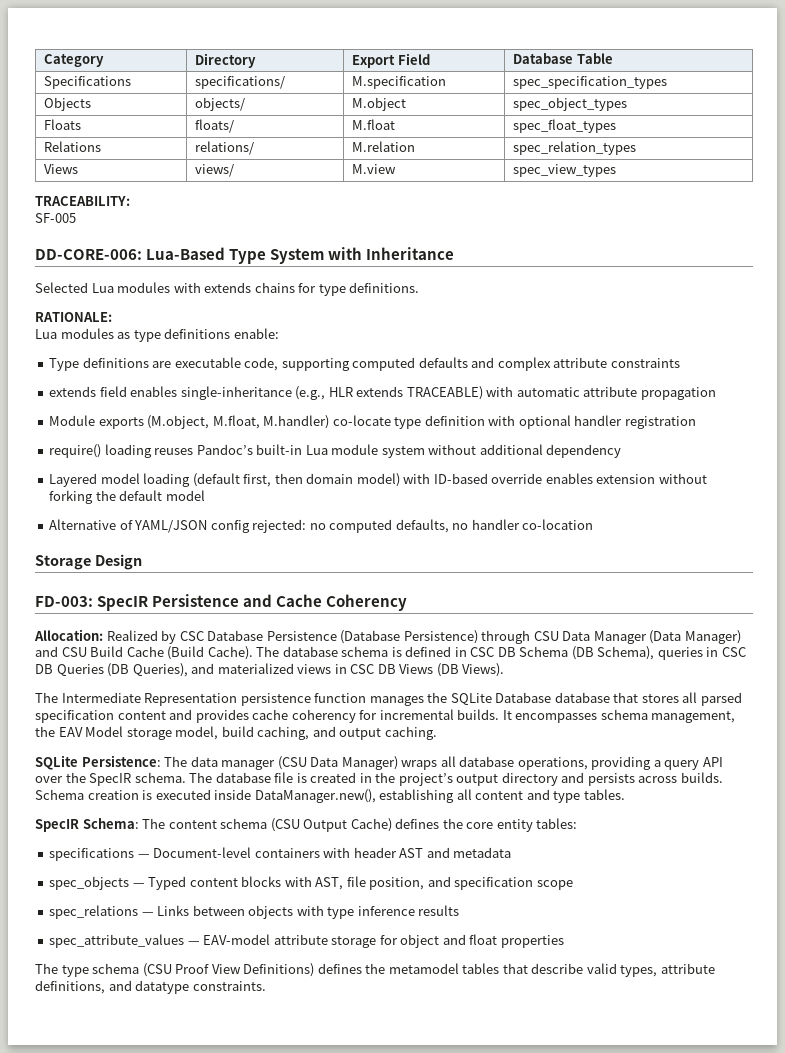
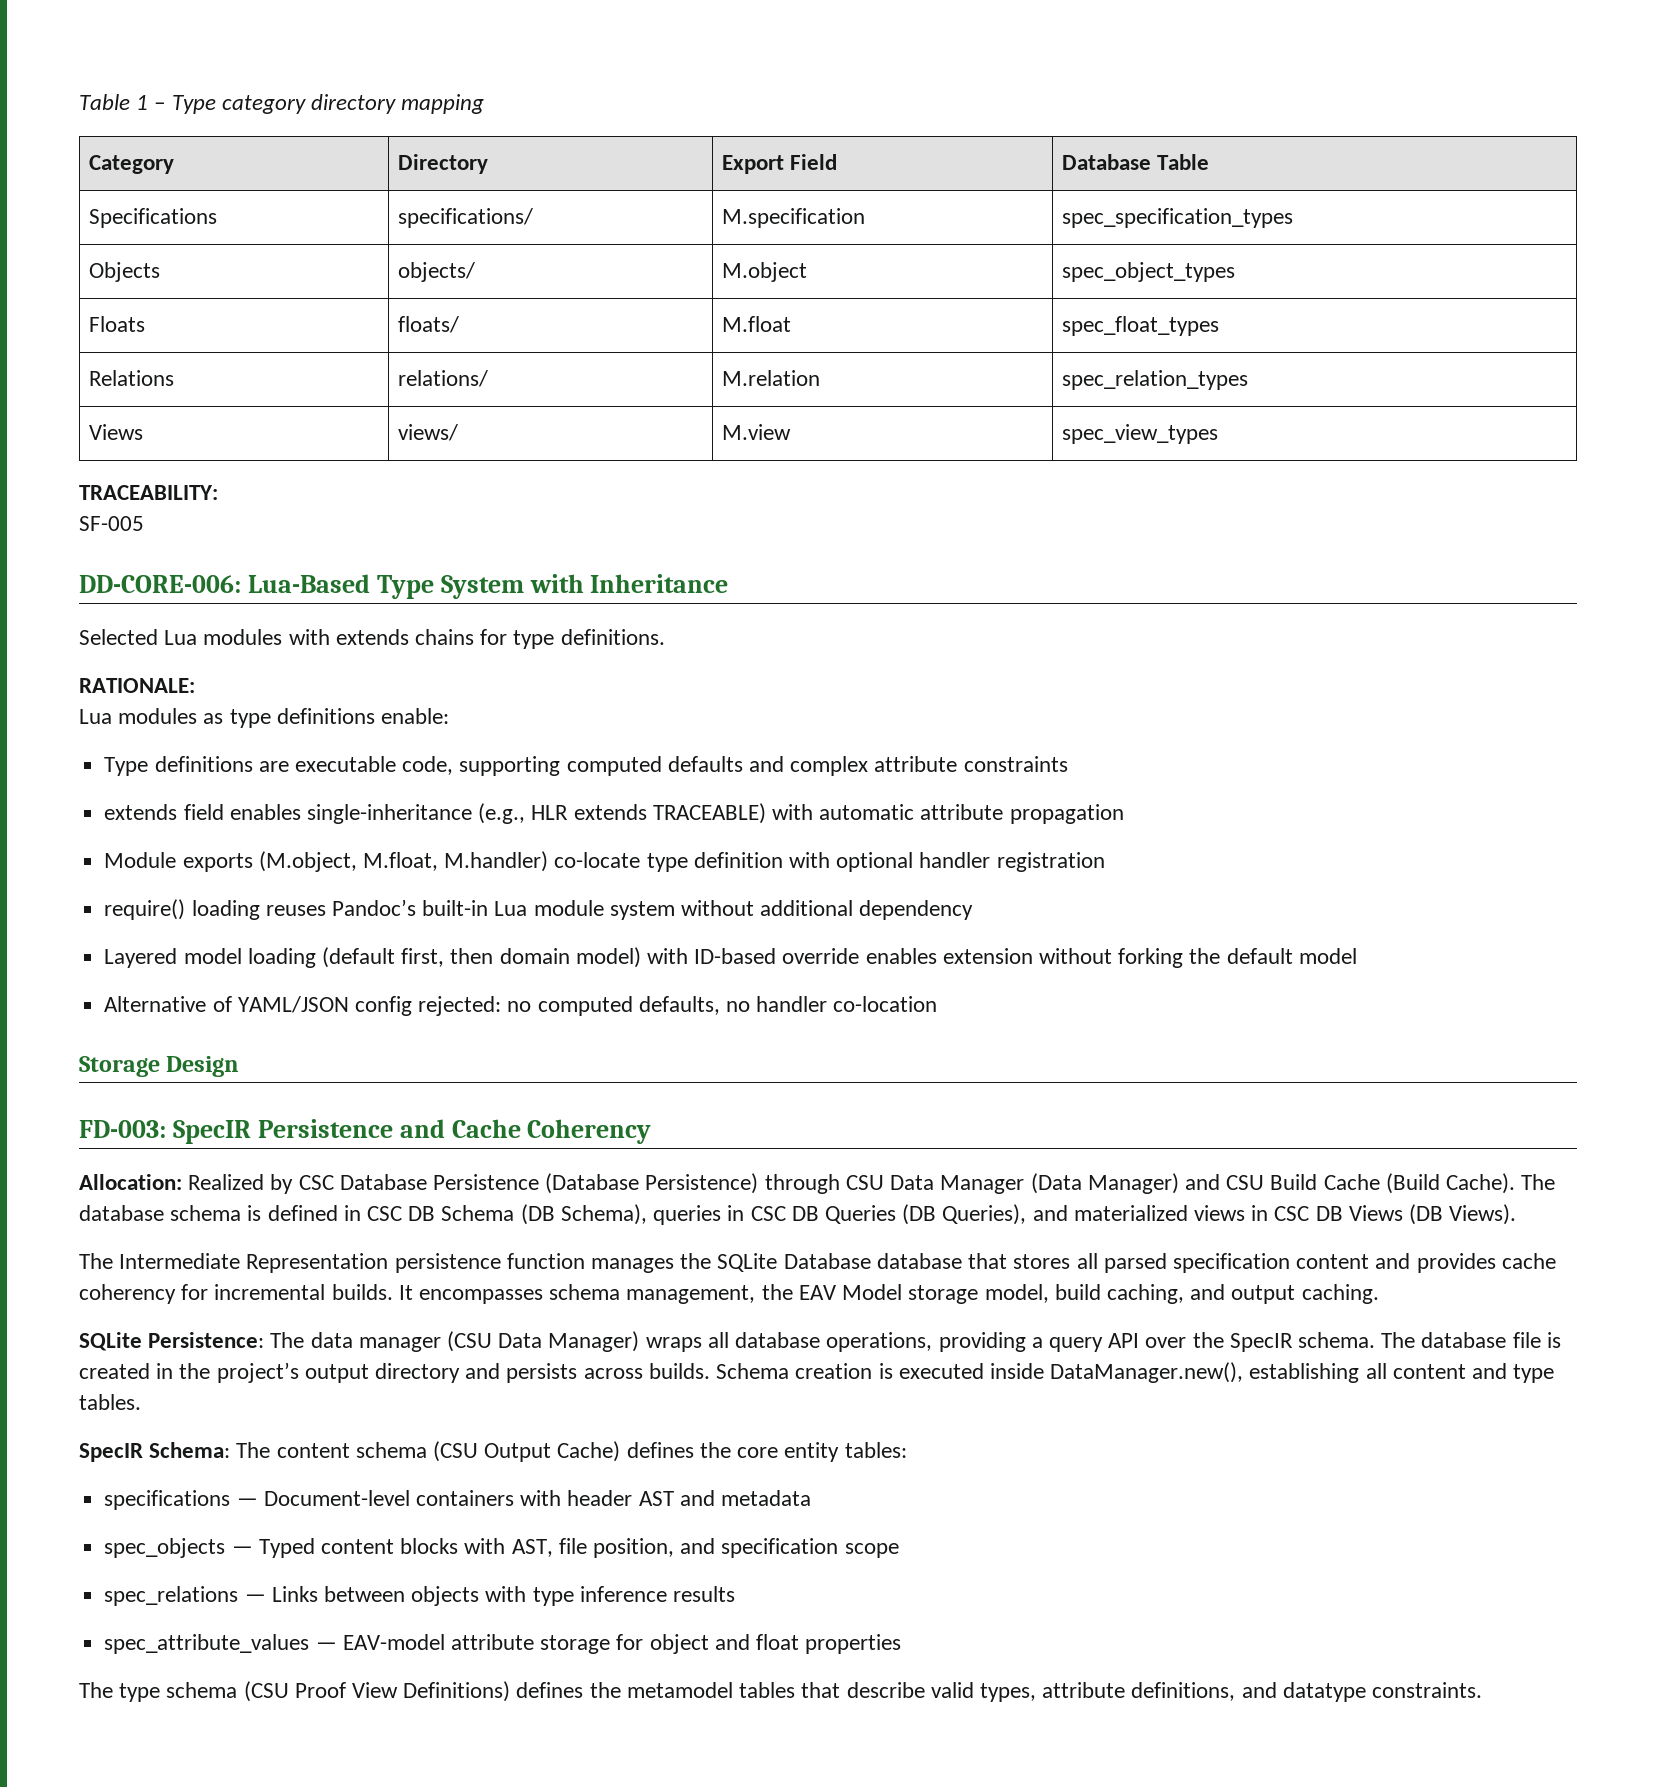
(44, 60) none -> [79,94,485,114] Table 1 – Type category directory mapping //

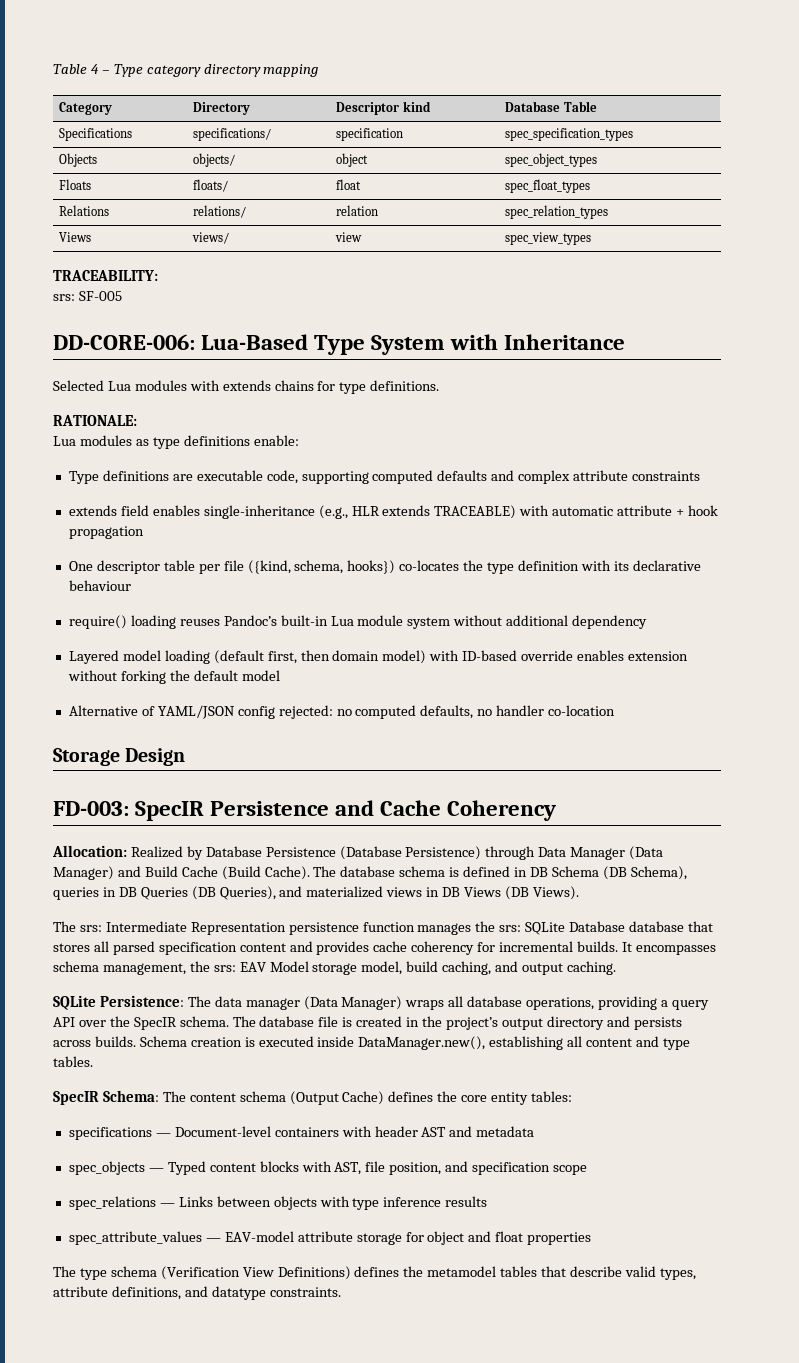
[79,94,149,110] Table 1 -> [53,64,99,74] Table 4
[722,154,838,174] Export Field -> [336,101,431,115] Descriptor kind
[722,208,866,228] M.specification -> [336,128,404,141] specification
[722,262,808,282] M.object -> [336,153,369,167] object
[722,316,792,332] M.float -> [336,179,362,190] float
[722,370,821,386] M.relation -> [336,205,379,216] relation
[722,424,792,440] M.view -> [335,232,363,242] view
(218, 492) none -> [53,294,75,301] srs:
(1004, 812) none -> [676,505,718,516] + hook
[104,851,1105,872] Module exports (M.object, M.float, M.handler) co-locate type definition with optional handler registration -> [68,560,701,574] [68,580,131,591] One descriptor table per file ({kind, schema, hooks}) co-locates the type definition with its declarative behaviour
[298,1175,334,1190] CSC -> (203, 853) none
[845,1175,884,1190] CSU -> (536, 853) none
[1226,1175,1265,1190] CSU -> (141, 871) none
[367,1206,403,1221] CSC -> (528, 872) none
[750,1206,786,1221] CSC -> (116, 892) none
[1274,1206,1310,1221] CSC -> (440, 892) none
(113, 1261) none -> [79,925,102,932] srs:
(712, 1261) none -> [499,925,522,932] srs:
(793, 1292) none -> [213,965,236,972] srs:
[447,1331,543,1352] (CSU Data -> [303,996,338,1010] (Data
[433,1441,552,1462] (CSU Output -> [289,1091,339,1105] (Output
[243,1681,346,1702] (CSU Proof -> [160,1266,240,1280] (Verification

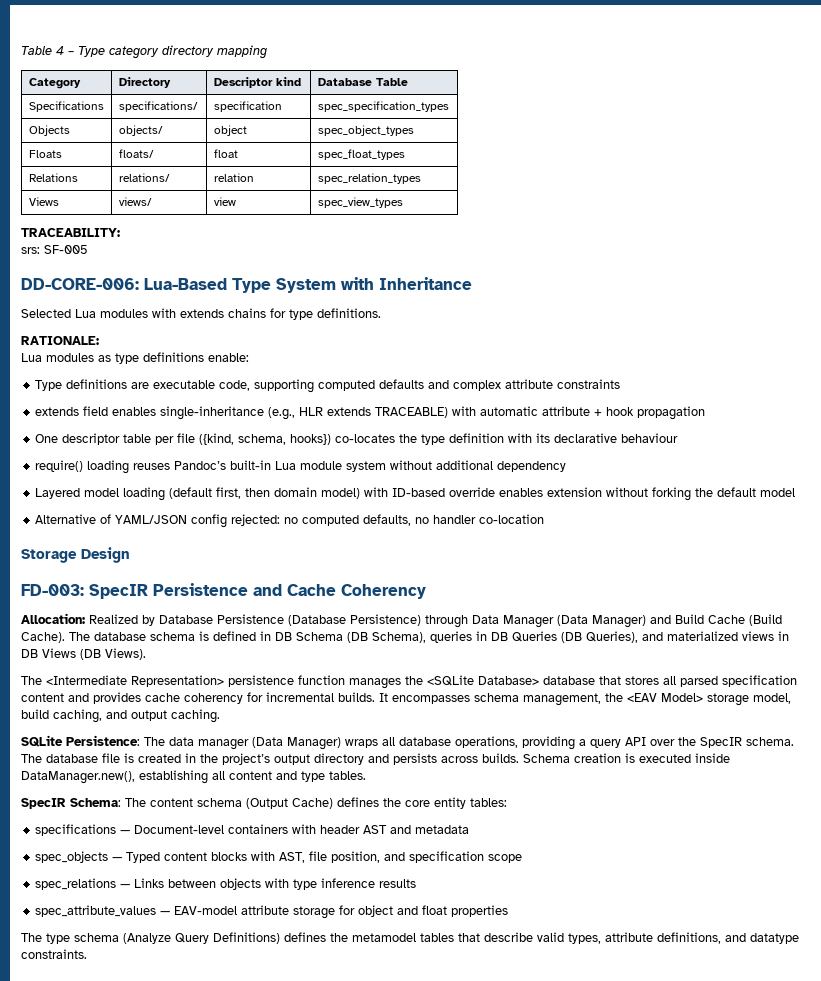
[79,921,286,935] srs: Intermediate Representation -> [46,675,224,687] <Intermediate Representation>
[499,921,626,935] srs: SQLite Database -> [427,675,539,686] <SQLite Database>
[213,961,309,972] srs: EAV Model -> [627,693,703,702] <EAV Model>
[160,1266,274,1280] (Verification View -> [123,933,209,944] (Analyze Query

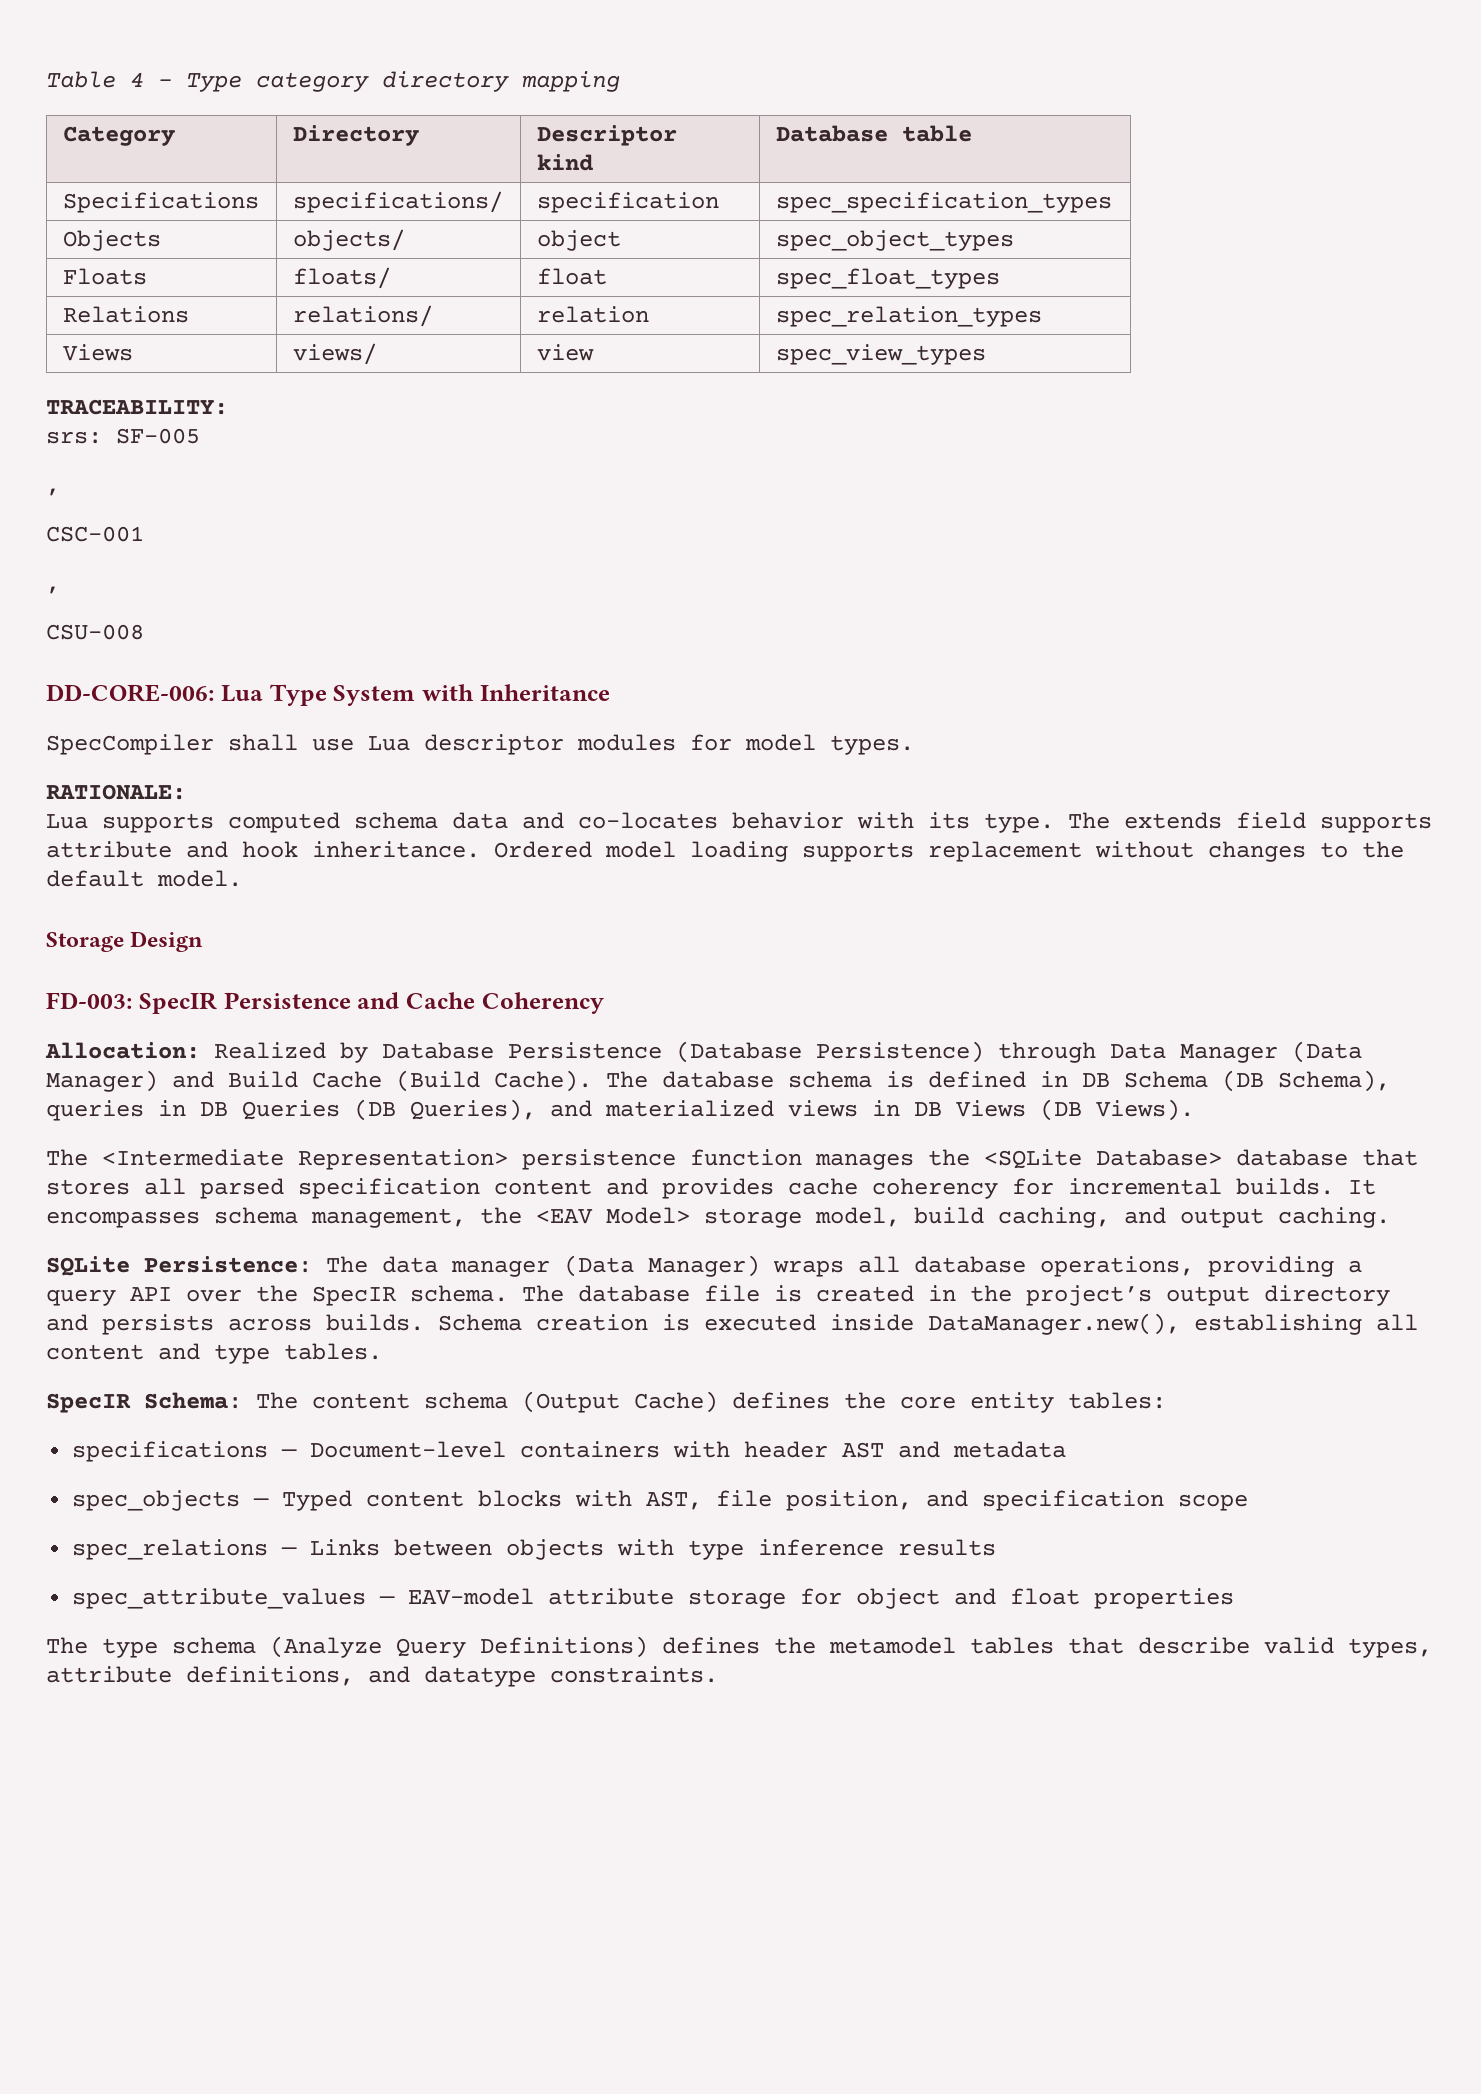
[375,78,408,86] Table -> [901,125,972,142] table
(88, 249) none -> [46,488,60,496] [46,526,144,542] [46,586,60,594] [46,624,144,640] // , // CSC-001 // , // CSU-008
[144,278,227,290] Lua-Based -> [220,685,263,702] Lua
[21,308,381,320] [21,336,99,345] [21,352,249,364] [35,379,621,393] [35,406,706,420] [35,433,679,445] [35,460,567,474] [35,487,796,501] [35,514,545,528] Selected Lua modules with extends chains for type definitions. // RATIONALE: // Lua modules as type definitions enable: // Type definitions are executable code, supporting computed defaults and complex attribute constraints // extends field enables single-inheritance (e.g., HLR extends TRACEABLE) with automatic attribute + hook propagation // One descriptor table per file ({kind, schema, hooks}) co-locates the type definition with its declarative behaviour // require() loading reuses Pandoc’s built-in Lua module system without additional dependency // Layered model loading (default first, then domain model) with ID-based override enables extension without forking the default model // Alternative of YAML/JSON config rejected: no computed defaults, no handler co-location -> [46,734,914,755] [46,784,186,800] [46,812,1432,833] [46,841,1404,862] [46,870,242,887] SpecCompiler shall use Lua descriptor modules for model types. // RATIONALE: // Lua supports computed schema data and co-locates behavior with its type. The extends field supports attribute and hook inheritance. Ordered model loading supports replacement without changes to the default model.

